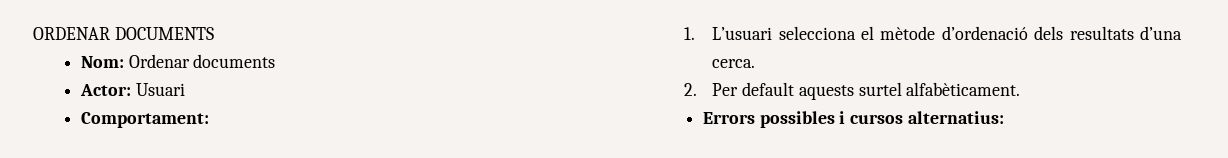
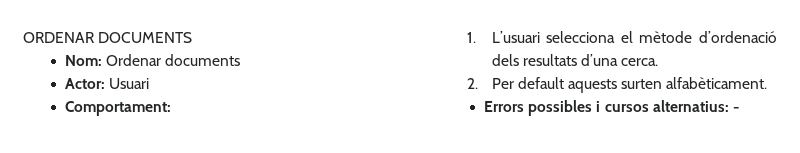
[858,82,902,96] surtel -> [621,79,663,89] surten
(1004, 117) none -> [733,107,740,112] -

